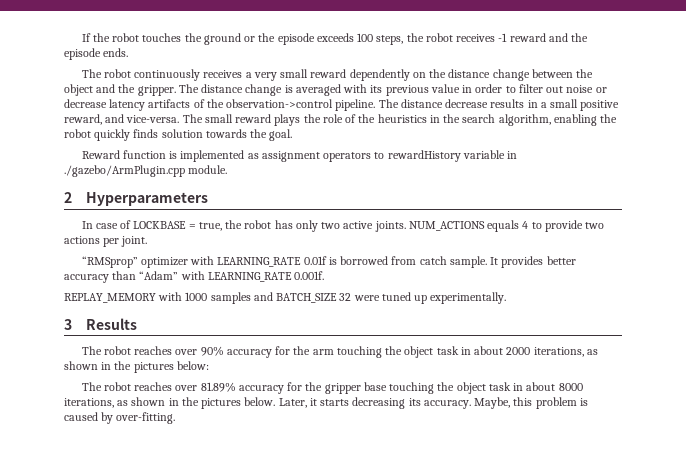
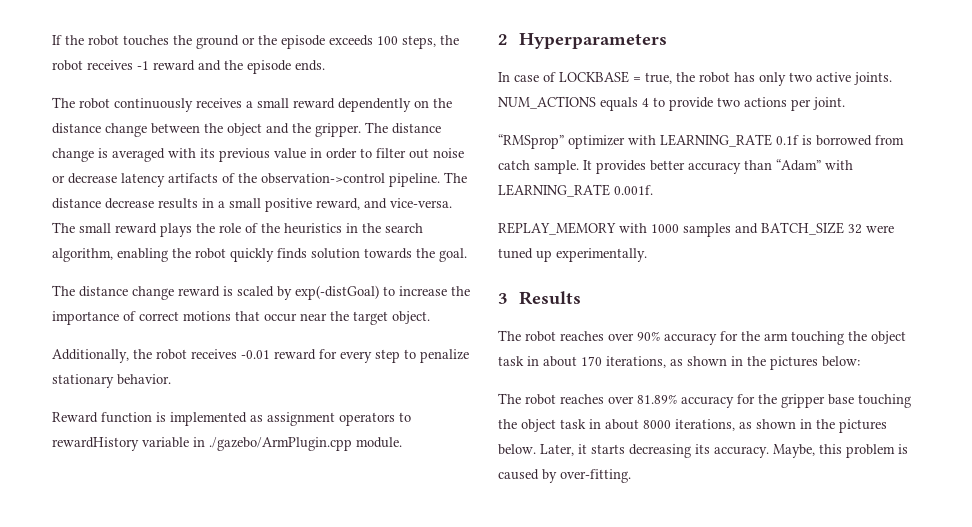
[253,72,277,81] very -> (253, 104) none
(293, 135) none -> [52,285,470,300] [52,311,430,325] [52,349,469,363] [52,374,171,388] // The distance change reward is scaled by exp(-distGoal) to increase the importance of correct motions that occur near the target object. // Additionally, the robot receives -0.01 reward for every step to penalize stationary behavior.
[303,256,327,265] 0.01f -> [776,135,799,145] 0.1f
[506,347,531,355] 2000 -> [581,356,602,366] 170

